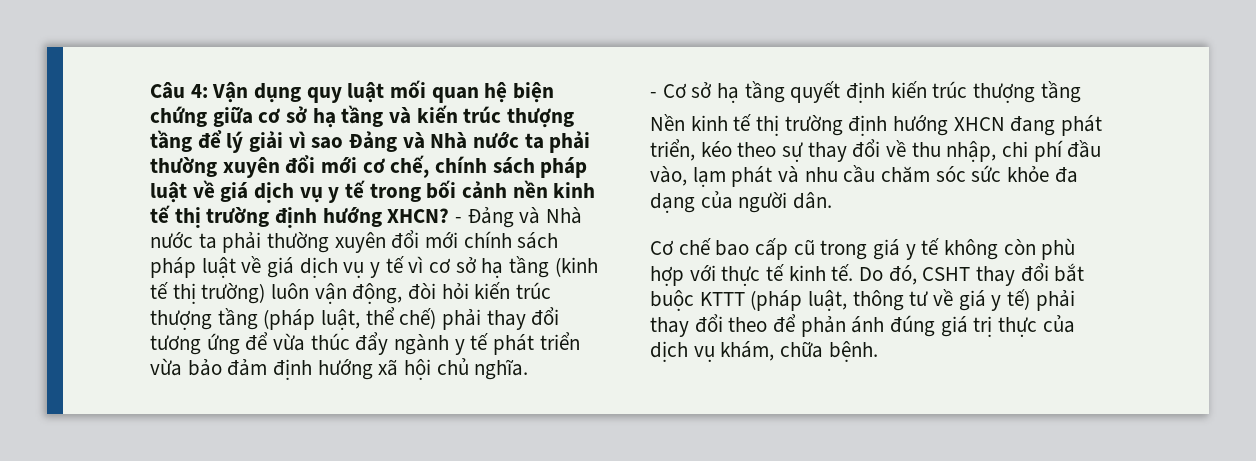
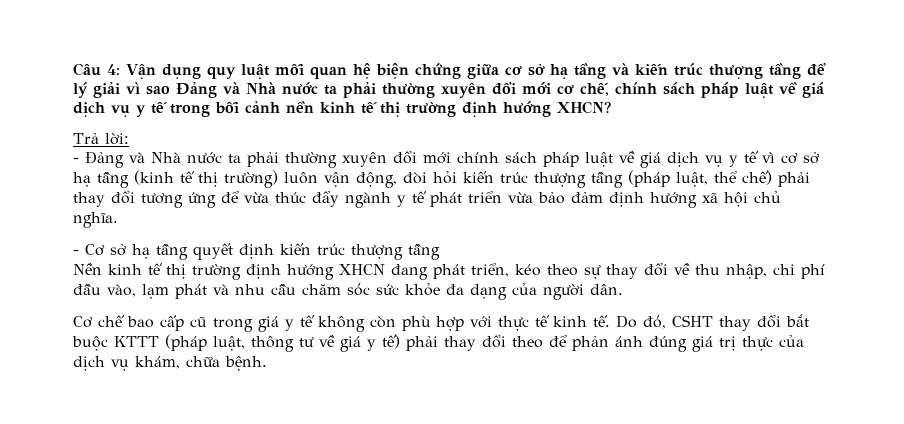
(450, 215) none -> [73,133,129,145] // Trả lời: //

